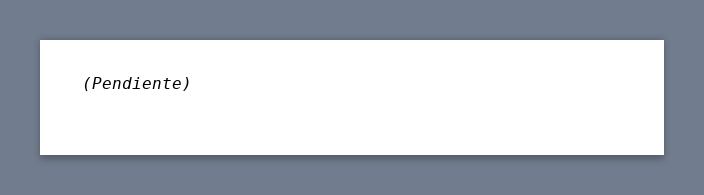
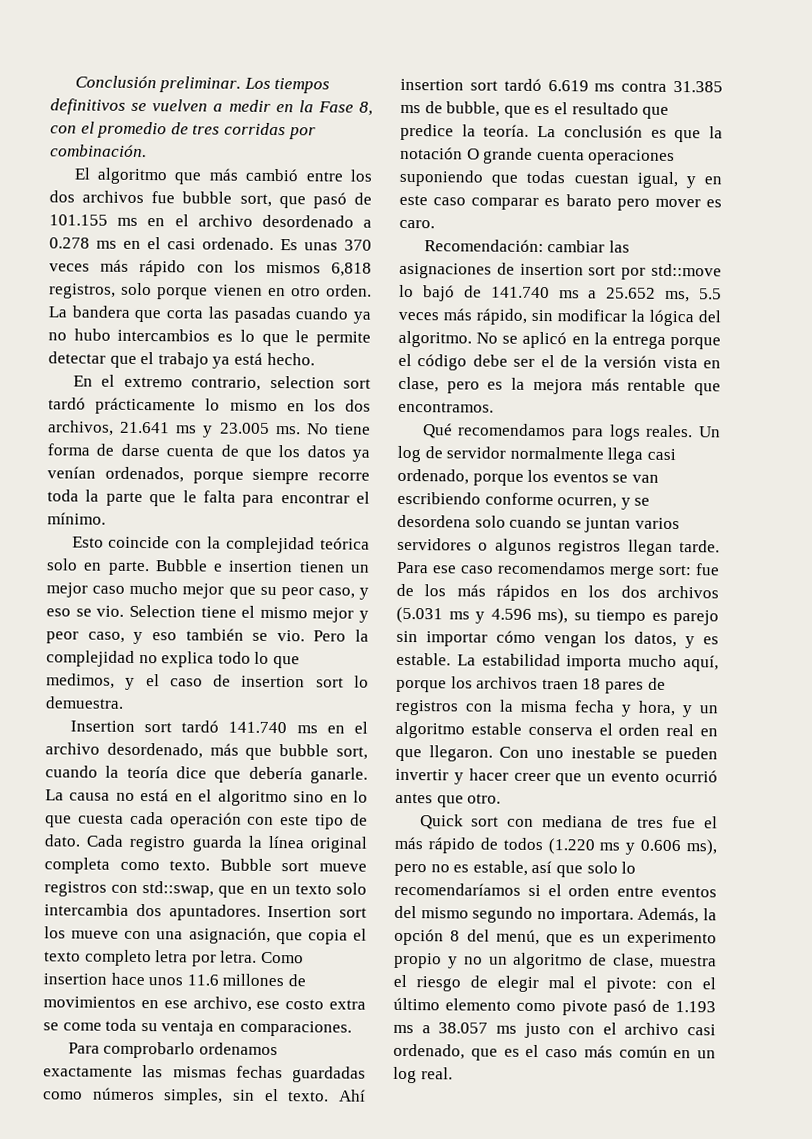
[82,77,192,91] (Pendiente) -> [74,75,331,94] [50,98,373,116] [50,121,316,140] [50,144,147,158] [73,167,372,185] [49,190,372,209] [49,214,372,228] [49,237,372,251] [49,259,372,277] [49,282,372,300] [48,305,372,324] [48,328,372,347] [48,351,315,369] [72,374,372,391] [48,397,371,415] [47,420,371,438] [47,443,370,462] [47,466,370,485] [47,489,370,508] [47,512,106,525] [71,535,371,554] [46,558,370,576] [46,581,369,600] [46,604,369,623] [46,628,369,645] [46,650,300,669] [46,673,369,690] [45,696,124,709] [69,720,369,734] [45,742,369,761] [45,765,368,784] [45,789,369,807] [45,811,368,830] [44,834,367,853] [44,857,367,874] [44,881,367,898] [44,903,367,921] [44,926,367,945] [44,949,304,967] [43,972,306,987] [43,996,366,1012] [43,1018,352,1037] [67,1041,278,1059] [43,1065,366,1083] [43,1087,366,1105] [400,78,723,93] [400,101,670,119] [400,123,723,143] [400,146,676,166] [399,169,722,189] [399,194,722,211] [399,219,435,229] [423,239,630,253] [399,262,722,280] [399,284,722,303] [398,308,721,327] [398,330,721,350] [398,353,721,371] [398,376,721,396] [398,401,494,413] [421,423,721,441] [397,445,676,464] [397,468,659,486] [397,491,651,510] [397,514,680,533] [397,537,720,556] [396,561,720,579] [396,583,719,602] [396,606,719,626] [396,630,719,649] [396,652,719,672] [396,676,666,694] [395,699,718,718] [395,721,718,739] [395,745,718,764] [395,768,718,786] [395,792,502,808] [419,814,718,830] [394,836,717,856] [394,860,637,878] [394,882,717,898] [394,905,717,924] [394,928,717,948] [394,952,717,970] [393,974,716,993] [393,997,716,1016] [393,1022,716,1039] [393,1043,716,1061] [393,1066,453,1084] Conclusión preliminar. Los tiempos definitivos se vuelven a medir en la Fase 8, con el promedio de tres corridas por combinación. // El algoritmo que más cambió entre los dos archivos fue bubble sort, que pasó de 101.155 ms en el archivo desordenado a 0.278 ms en el casi ordenado. Es unas 370 veces más rápido con los mismos 6,818 registros, solo porque vienen en otro orden. La bandera que corta las pasadas cuando ya no hubo intercambios es lo que le permite detectar que el trabajo ya está hecho. // En el extremo contrario, selection sort tardó prácticamente lo mismo en los dos archivos, 21.641 ms y 23.005 ms. No tiene forma de darse cuenta de que los datos ya venían ordenados, porque siempre recorre toda la parte que le falta para encontrar el mínimo. // Esto coincide con la complejidad teórica solo en parte. Bubble e insertion tienen un mejor caso mucho mejor que su peor caso, y eso se vio. Selection tiene el mismo mejor y peor caso, y eso también se vio. Pero la complejidad no explica todo lo que medimos, y el caso de insertion sort lo demuestra. // Insertion sort tardó 141.740 ms en el archivo desordenado, más que bubble sort, cuando la teoría dice que debería ganarle. La causa no está en el algoritmo sino en lo que cuesta cada operación con este tipo de dato. Cada registro guarda la línea original completa como texto. Bubble sort mueve registros con std::swap, que en un texto solo intercambia dos apuntadores. Insertion sort los mueve con una asignación, que copia el texto completo letra por letra. Como insertion hace unos 11.6 millones de movimientos en ese archivo, ese costo extra se come toda su ventaja en comparaciones. // Para comprobarlo ordenamos exactamente las mismas fechas guardadas como números simples, sin el texto. Ahí insertion sort tardó 6.619 ms contra 31.385 ms de bubble, que es el resultado que predice la teoría. La conclusión es que la notación O grande cuenta operaciones suponiendo que todas cuestan igual, y en este caso comparar es barato pero mover es caro. // Recomendación: cambiar las asignaciones de insertion sort por std::move lo bajó de 141.740 ms a 25.652 ms, 5.5 veces más rápido, sin modificar la lógica del algoritmo. No se aplicó en la entrega porque el código debe ser el de la versión vista en clase, pero es la mejora más rentable que encontramos. // Qué recomendamos para logs reales. Un log de servidor normalmente llega casi ordenado, porque los eventos se van escribiendo conforme ocurren, y se desordena solo cuando se juntan varios servidores o algunos registros llegan tarde. Para ese caso recomendamos merge sort: fue de los más rápidos en los dos archivos (5.031 ms y 4.596 ms), su tiempo es parejo sin importar cómo vengan los datos, y es estable. La estabilidad importa mucho aquí, porque los archivos traen 18 pares de registros con la misma fecha y hora, y un algoritmo estable conserva el orden real en que llegaron. Con uno inestable se pueden invertir y hacer creer que un evento ocurrió antes que otro. // Quick sort con mediana de tres fue el más rápido de todos (1.220 ms y 0.606 ms), pero no es estable, así que solo lo recomendaríamos si el orden entre eventos del mismo segundo no importara. Además, la opción 8 del menú, que es un experimento propio y no un algoritmo de clase, muestra el riesgo de elegir mal el pivote: con el último elemento como pivote pasó de 1.193 ms a 38.057 ms justo con el archivo casi ordenado, que es el caso más común en un log real.

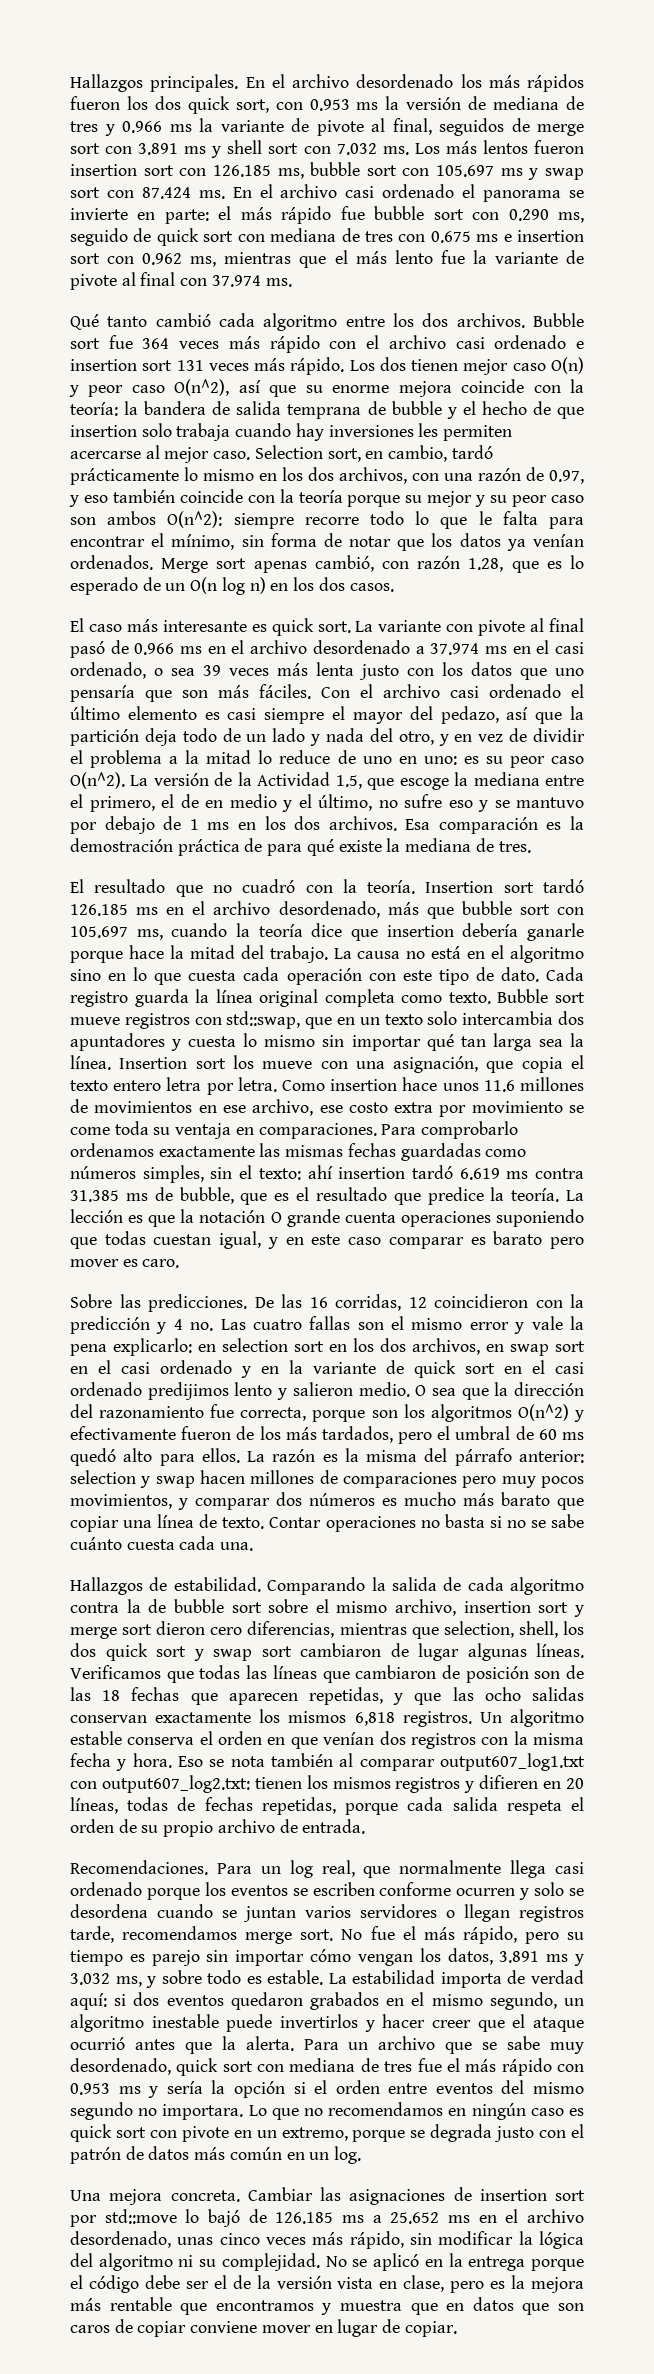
[74,75,331,94] [50,98,373,116] [50,121,316,140] [50,144,147,158] [73,167,372,185] [49,190,372,209] [49,214,372,228] [49,237,372,251] [49,259,372,277] [49,282,372,300] [48,305,372,324] [48,328,372,347] [48,351,315,369] [72,374,372,391] Conclusión preliminar. Los tiempos definitivos se vuelven a medir en la Fase 8, con el promedio de tres corridas por combinación. // El algoritmo que más cambió entre los dos archivos fue bubble sort, que pasó de 101.155 ms en el archivo desordenado a 0.278 ms en el casi ordenado. Es unas 370 veces más rápido con los mismos 6,818 registros, solo porque vienen en otro orden. La bandera que corta las pasadas cuando ya no hubo intercambios es lo que le permite detectar que el trabajo ya está hecho. // En el extremo contrario, selection sort -> [70,74,584,92] [70,96,585,114] [70,118,584,136] [70,140,584,158] [70,162,584,180] [70,184,585,202] [70,206,584,224] [70,228,585,246] [70,250,584,268] [70,272,292,290] [70,313,584,331] [70,335,585,353] [70,357,584,375] [69,379,584,397] [70,401,584,419] [70,423,513,441] [70,445,448,463] Hallazgos principales. En el archivo desordenado los más rápidos fueron los dos quick sort, con 0.953 ms la versión de mediana de tres y 0.966 ms la variante de pivote al final, seguidos de merge sort con 3.891 ms y shell sort con 7.032 ms. Los más lentos fueron insertion sort con 126.185 ms, bubble sort con 105.697 ms y swap sort con 87.424 ms. En el archivo casi ordenado el panorama se invierte en parte: el más rápido fue bubble sort con 0.290 ms, seguido de quick sort con mediana de tres con 0.675 ms e insertion sort con 0.962 ms, mientras que el más lento fue la variante de pivote al final con 37.974 ms. // Qué tanto cambió cada algoritmo entre los dos archivos. Bubble sort fue 364 veces más rápido con el archivo casi ordenado e insertion sort 131 veces más rápido. Los dos tienen mejor caso O(n) y peor caso O(n^2), así que su enorme mejora coincide con la teoría: la bandera de salida temprana de bubble y el hecho de que insertion solo trabaja cuando hay inversiones les permiten acercarse al mejor caso. Selection sort, en cambio,
[120,421,371,438] [47,443,370,462] [47,466,370,485] [47,489,143,507] 21.641 ms y 23.005 ms. No tiene forma de darse cuenta de que los datos ya venían ordenados, porque siempre recorre toda la parte -> [412,467,584,484] [69,489,584,507] [70,511,430,529] con una razón de 0.97, y eso también coincide con la teoría porque su mejor y su peor caso son ambos O(n^2): siempre recorre todo lo
[47,512,106,525] [71,535,371,554] [46,558,370,576] [46,581,369,600] [46,604,369,623] [46,628,369,645] [46,650,300,669] [46,673,369,690] [45,696,124,709] mínimo. // Esto coincide con la complejidad teórica solo en parte. Bubble e insertion tienen un mejor caso mucho mejor que su peor caso, y eso se vio. Selection tiene el mismo mejor y peor caso, y eso también se vio. Pero la complejidad no explica todo lo que medimos, y el caso de insertion sort lo demuestra. // -> [171,533,584,551] [70,555,584,573] [70,577,394,595] [70,618,585,636] [70,640,584,658] [70,662,584,680] [70,684,584,702] [70,706,584,724] [70,728,585,746] [70,750,584,768] [70,772,584,790] [70,794,584,812] [70,816,584,834] [70,838,531,856] [70,879,416,897] mínimo, sin forma de notar que los datos ya venían ordenados. Merge sort apenas cambió, con razón 1.28, que es lo esperado de un O(n log n) en los dos casos. // El caso más interesante es quick sort. La variante con pivote al final pasó de 0.966 ms en el archivo desordenado a 37.974 ms en el casi ordenado, o sea 39 veces más lenta justo con los datos que uno pensaría que son más fáciles. Con el archivo casi ordenado el último elemento es casi siempre el mayor del pedazo, así que la partición deja todo de un lado y nada del otro, y en vez de dividir el problema a la mitad lo reduce de uno en uno: es su peor caso O(n^2). La versión de la Actividad 1.5, que escoge la mediana entre el primero, el de en medio y el último, no sufre eso y se mantuvo por debajo de 1 ms en los dos archivos. Esa comparación es la demostración práctica de para qué existe la mediana de tres. // El resultado que no cuadró con la teoría.
[228,721,288,734] 141.740 -> [70,904,128,916] 126.185
[336,746,369,760] sort, -> [519,904,585,915] [70,926,163,940] sort con 105.697 ms,
[248,766,368,784] debería ganarle. -> [386,923,584,941] [70,945,328,963] insertion debería ganarle porque hace la mitad del trabajo.
[168,904,261,921] apuntadores. -> [70,1033,584,1051] [70,1055,111,1070] apuntadores y cuesta lo mismo sin importar qué tan larga sea la línea.
[84,949,152,967] completo -> [113,1080,162,1091] entero
(366, 1004) none -> [439,1101,563,1117] por movimiento
(352, 1028) // -> (377, 1131) none
[288,1089,366,1102] [400,78,498,91] texto. Ahí insertion sort -> [258,1165,406,1180] texto: ahí insertion
[563,125,643,138] conclusión -> [70,1209,123,1223] lección
[423,239,606,253] Recomendación: cambiar -> [70,1294,584,1312] [70,1316,584,1334] [70,1338,585,1356] [70,1360,584,1378] [70,1382,584,1400] [70,1404,584,1422] [70,1426,584,1444] [70,1448,584,1466] [70,1470,584,1488] [70,1492,584,1510] [70,1514,584,1532] [70,1536,254,1551] [70,1577,584,1595] [70,1599,584,1617] [70,1621,584,1639] [70,1643,584,1661] [70,1665,584,1683] [70,1687,584,1705] [70,1709,585,1727] [70,1731,585,1749] [70,1753,585,1771] [70,1775,585,1793] [70,1797,584,1815] [70,1819,366,1837] [70,1860,584,1878] [70,1882,584,1900] [70,1904,584,1922] [70,1926,585,1944] [70,1948,584,1966] [70,1970,584,1988] [70,1992,584,2010] [70,2014,585,2032] [70,2036,584,2054] [70,2058,585,2076] [70,2080,584,2098] [70,2102,584,2120] [70,2124,585,2142] [70,2146,362,2164] [70,2187,313,2205] Sobre las predicciones. De las 16 corridas, 12 coincidieron con la predicción y 4 no. Las cuatro fallas son el mismo error y vale la pena explicarlo: en selection sort en los dos archivos, en swap sort en el casi ordenado y en la variante de quick sort en el casi ordenado predijimos lento y salieron medio. O sea que la dirección del razonamiento fue correcta, porque son los algoritmos O(n^2) y efectivamente fueron de los más tardados, pero el umbral de 60 ms quedó alto para ellos. La razón es la misma del párrafo anterior: selection y swap hacen millones de comparaciones pero muy pocos movimientos, y comparar dos números es mucho más barato que copiar una línea de texto. Contar operaciones no basta si no se sabe cuánto cuesta cada una. // Hallazgos de estabilidad. Comparando la salida de cada algoritmo contra la de bubble sort sobre el mismo archivo, insertion sort y merge sort dieron cero diferencias, mientras que selection, shell, los dos quick sort y swap sort cambiaron de lugar algunas líneas. Verificamos que todas las líneas que cambiaron de posición son de las 18 fechas que aparecen repetidas, y que las ocho salidas conservan exactamente los mismos 6,818 registros. Un algoritmo estable conserva el orden en que venían dos registros con la misma fecha y hora. Eso se nota también al comparar output607_log1.txt con output607_log2.txt: tienen los mismos registros y difieren en 20 líneas, todas de fechas repetidas, porque cada salida respeta el orden de su propio archivo de entrada. // Recomendaciones. Para un log real, que normalmente llega casi ordenado porque los eventos se escriben conforme ocurren y solo se desordena cuando se juntan varios servidores o llegan registros tarde, recomendamos merge sort. No fue el más rápido, pero su tiempo es parejo sin importar cómo vengan los datos, 3.891 ms y 3.032 ms, y sobre todo es estable. La estabilidad importa de verdad aquí: si dos eventos quedaron grabados en el mismo segundo, un algoritmo inestable puede invertirlos y hacer creer que el ataque ocurrió antes que la alerta. Para un archivo que se sabe muy desordenado, quick sort con mediana de tres fue el más rápido con 0.953 ms y sería la opción si el orden entre eventos del mismo segundo no importara. Lo que no recomendamos en ningún caso es quick sort con pivote en un extremo, porque se degrada justo con el patrón de datos más común en un log. // Una mejora concreta. Cambiar
[490,286,550,299] 141.740 -> [275,2212,334,2224] 126.185
[665,288,722,303] ms, 5.5 -> [448,2209,585,2223] [70,2231,260,2248] ms en el archivo desordenado, unas cinco
[398,330,472,348] algoritmo. -> [98,2253,320,2271] algoritmo ni su complejidad.
[398,401,494,413] [421,423,721,441] [397,445,676,464] [397,468,659,486] [397,491,651,510] [397,514,680,533] [397,537,720,556] [396,561,720,579] [396,583,719,602] [396,606,719,626] [396,630,719,649] [396,652,719,672] [396,676,666,694] [395,699,718,718] [395,721,718,739] [395,745,718,764] [395,768,718,786] [395,792,502,808] [419,814,718,830] [394,836,717,856] [394,860,637,878] [394,882,717,898] [394,905,717,924] [394,928,717,948] [394,952,717,970] [393,974,716,993] [393,997,716,1016] [393,1022,716,1039] [393,1043,716,1061] [393,1066,453,1084] encontramos. // Qué recomendamos para logs reales. Un log de servidor normalmente llega casi ordenado, porque los eventos se van escribiendo conforme ocurren, y se desordena solo cuando se juntan varios servidores o algunos registros llegan tarde. Para ese caso recomendamos merge sort: fue de los más rápidos en los dos archivos (5.031 ms y 4.596 ms), su tiempo es parejo sin importar cómo vengan los datos, y es estable. La estabilidad importa mucho aquí, porque los archivos traen 18 pares de registros con la misma fecha y hora, y un algoritmo estable conserva el orden real en que llegaron. Con uno inestable se pueden invertir y hacer creer que un evento ocurrió antes que otro. // Quick sort con mediana de tres fue el más rápido de todos (1.220 ms y 0.606 ms), pero no es estable, así que solo lo recomendaríamos si el orden entre eventos del mismo segundo no importara. Además, la opción 8 del menú, que es un experimento propio y no un algoritmo de clase, muestra el riesgo de elegir mal el pivote: con el último elemento como pivote pasó de 1.193 ms a 38.057 ms justo con el archivo casi ordenado, que es el caso más común en un log real. -> [215,2297,585,2315] [70,2319,457,2337] encontramos y muestra que en datos que son caros de copiar conviene mover en lugar de copiar.

